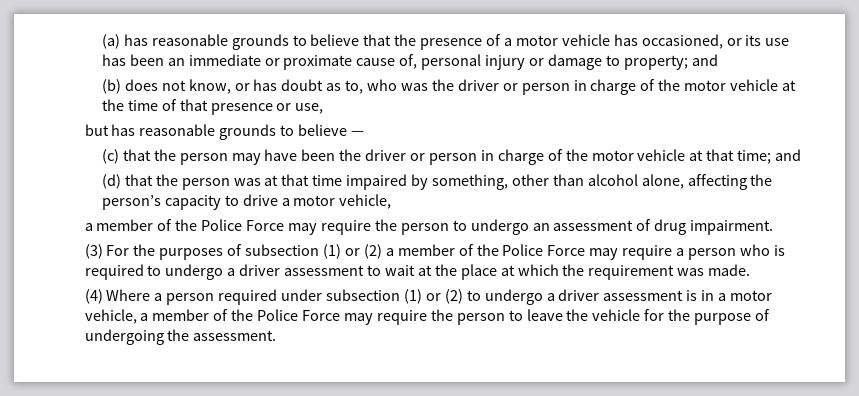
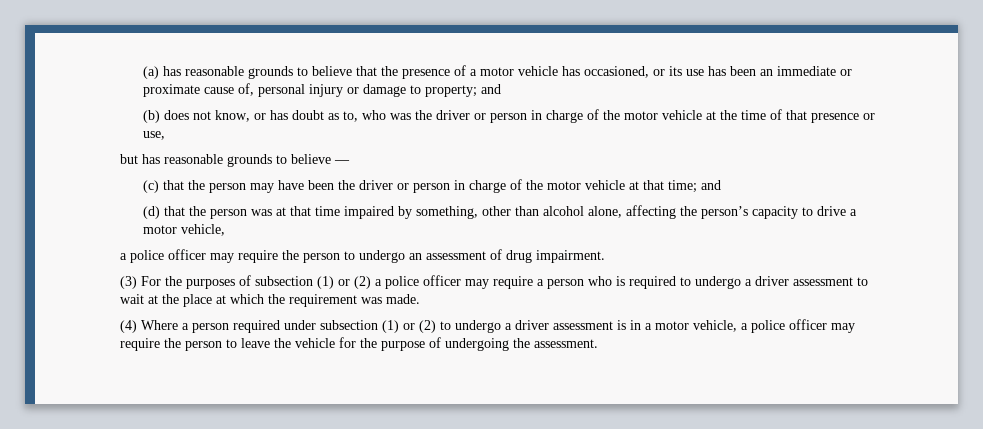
[96,219,285,231] member of the Police Force -> [129,249,206,263] police officer
[397,244,586,256] member of the Police Force -> [384,275,461,289] police officer
[152,309,341,321] member of the Police Force -> [750,319,827,333] police officer

